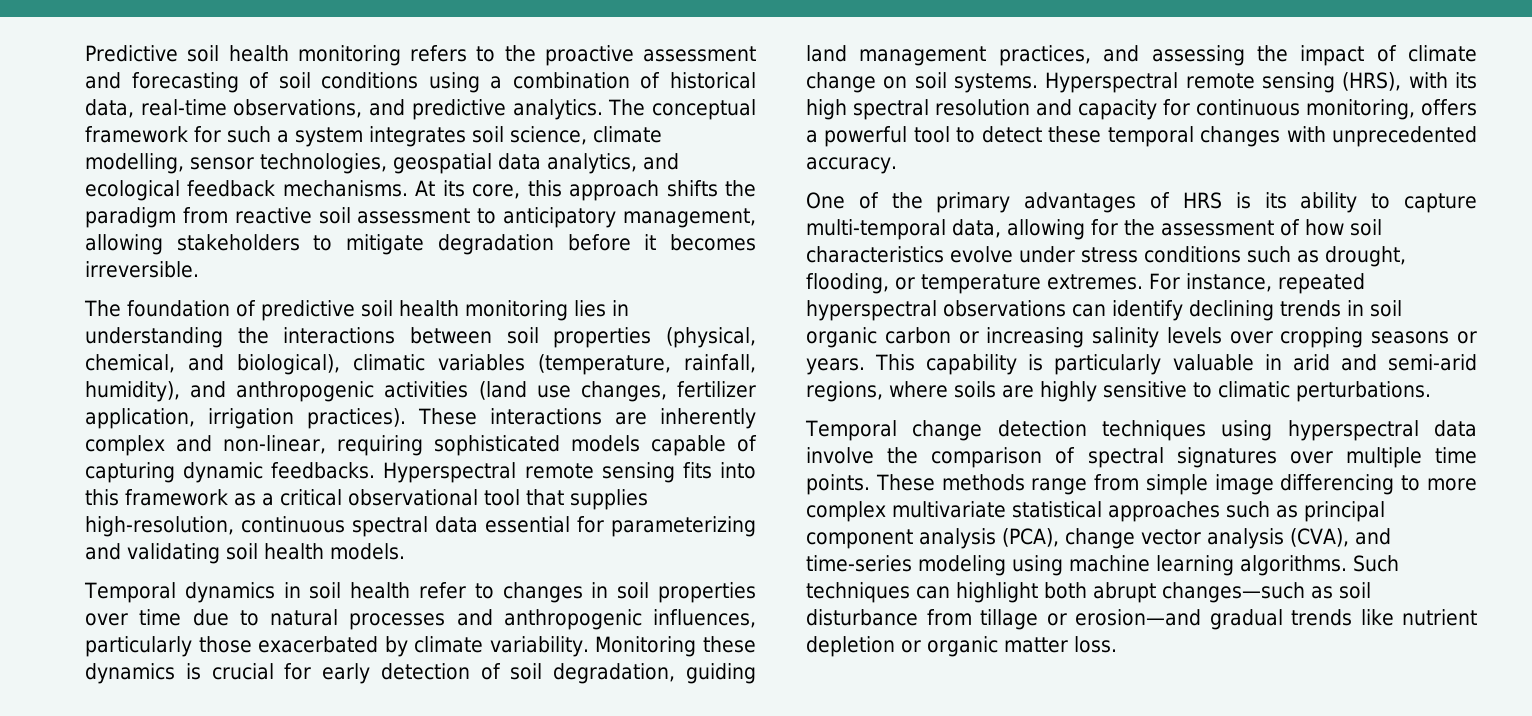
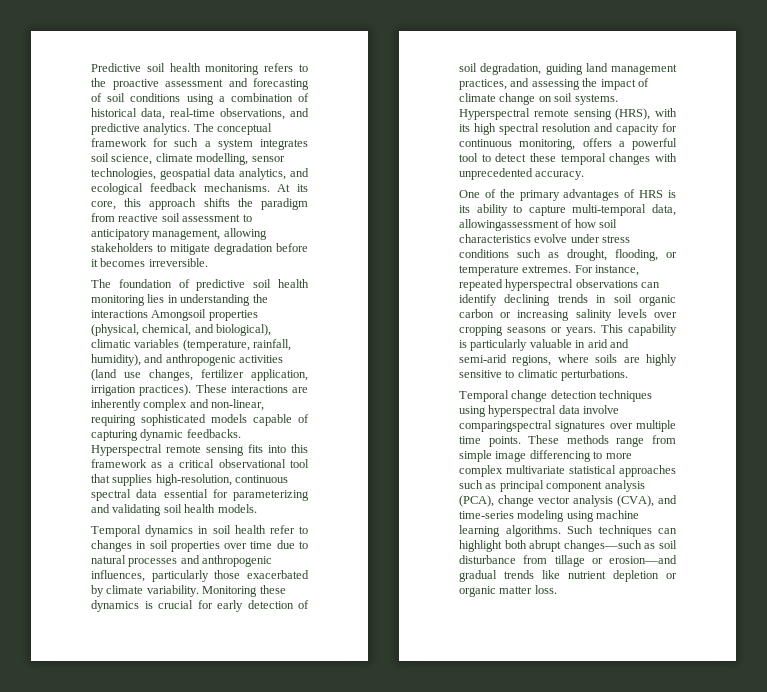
[410,327,539,344] between soil -> [151,309,207,321] Amongsoil
[1007,219,1274,240] allowing for the assessment -> [459,219,559,231] allowingassessment
[887,447,1164,468] the comparison of spectral -> [459,420,552,432] comparingspectral

